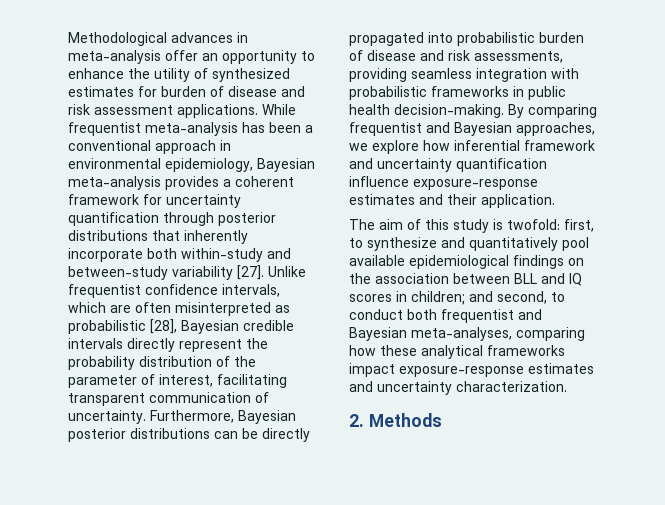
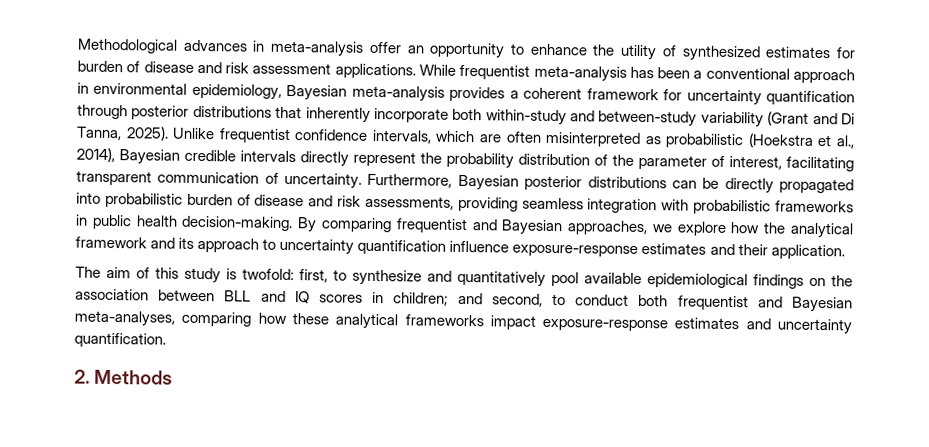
[237,265,264,280] [27]. -> [767,111,855,126] [76,126,169,141] (Grant and Di Tanna, 2025).
[150,319,177,334] [28], -> [747,133,855,149] [76,147,115,163] (Hoekstra et al., 2014),
[454,140,595,151] [349,158,373,169] inferential framework and -> [763,222,855,239] [75,236,277,253] the analytical framework and its approach to
[456,381,567,392] characterization. -> [74,332,166,348] quantification.

